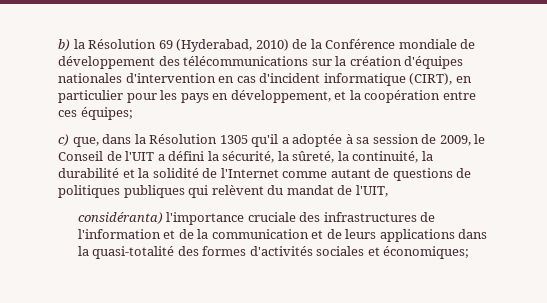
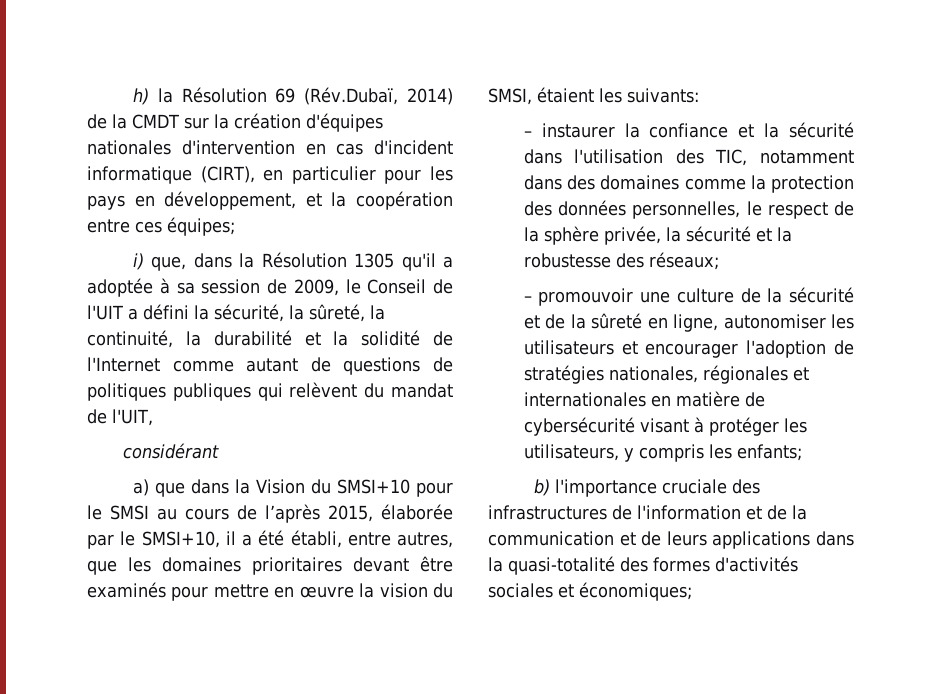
[58,39,70,51] b) -> [132,88,149,105] h)
[176,39,476,52] [58,56,309,69] (Hyderabad, 2010) de la Conférence mondiale de développement des télécommunications -> [304,87,454,105] [87,114,179,129] (Rév.Dubaï, 2014) de la CMDT
[58,134,69,146] c) -> [132,253,144,270] i)
[77,212,163,224] considéranta) -> [122,443,219,459] [132,479,453,497] [87,504,453,523] [87,530,453,549] [87,556,453,575] [87,582,453,601] [488,87,699,105] [523,122,854,138] [523,149,854,166] [523,175,854,193] [523,200,854,219] [523,226,792,245] [523,252,719,270] [523,287,854,306] [523,313,854,332] [523,340,854,358] [523,365,809,384] [523,391,765,407] [523,417,807,436] [523,444,802,462] [533,479,550,496] considérant // a) que dans la Vision du SMSI+10 pour le SMSI au cours de l’après 2015, élaborée par le SMSI+10, il a été établi, entre autres, que les domaines prioritaires devant être examinés pour mettre en œuvre la vision du SMSI, étaient les suivants: // – instaurer la confiance et la sécurité dans l'utilisation des TIC, notamment dans des domaines comme la protection des données personnelles, le respect de la sphère privée, la sécurité et la robustesse des réseaux; // – promouvoir une culture de la sécurité et de la sûreté en ligne, autonomiser les utilisateurs et encourager l'adoption de stratégies nationales, régionales et internationales en matière de cybersécurité visant à protéger les utilisateurs, y compris les enfants; // b)

